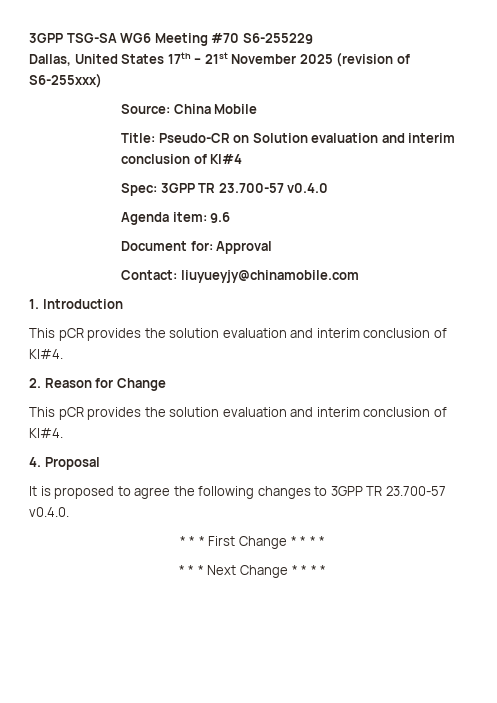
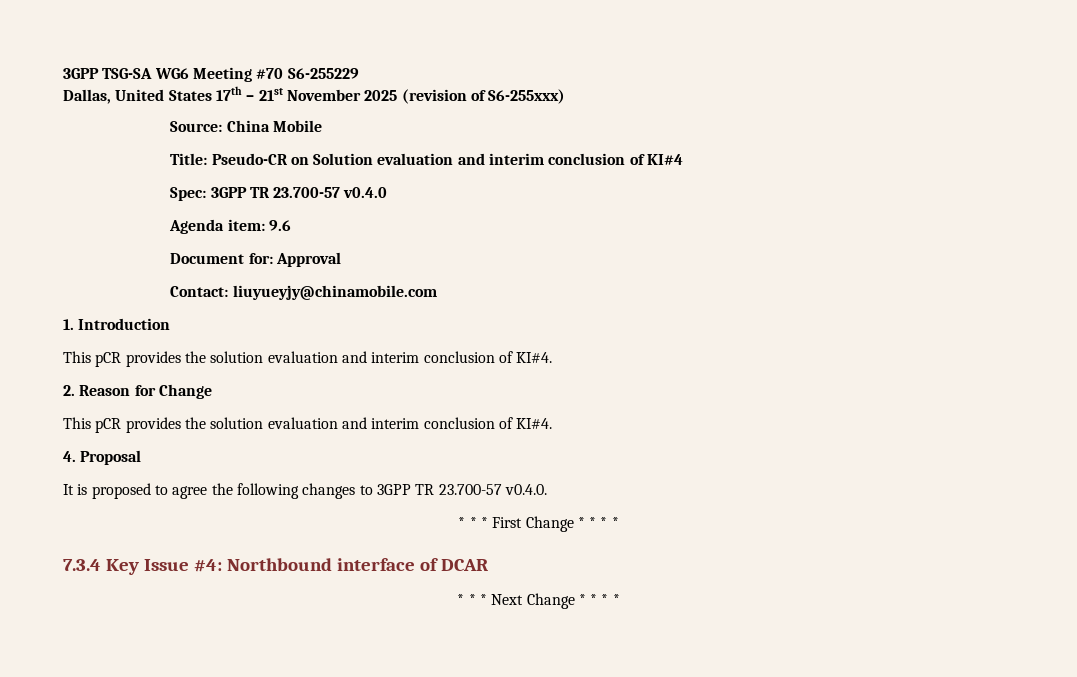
(326, 541) none -> [63,558,488,575] // 7.3.4 Key Issue #4: Northbound interface of DCAR

